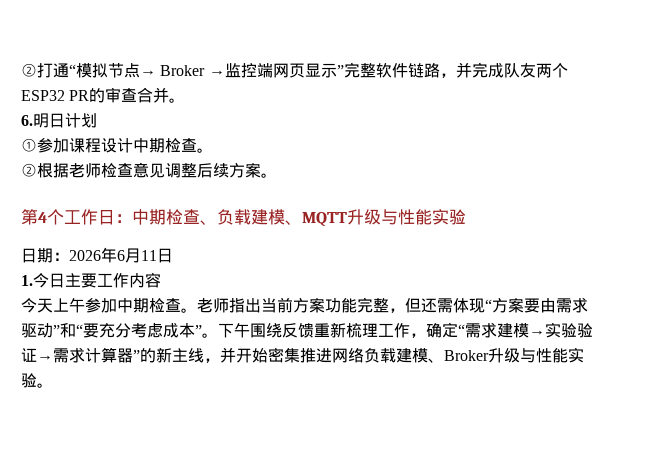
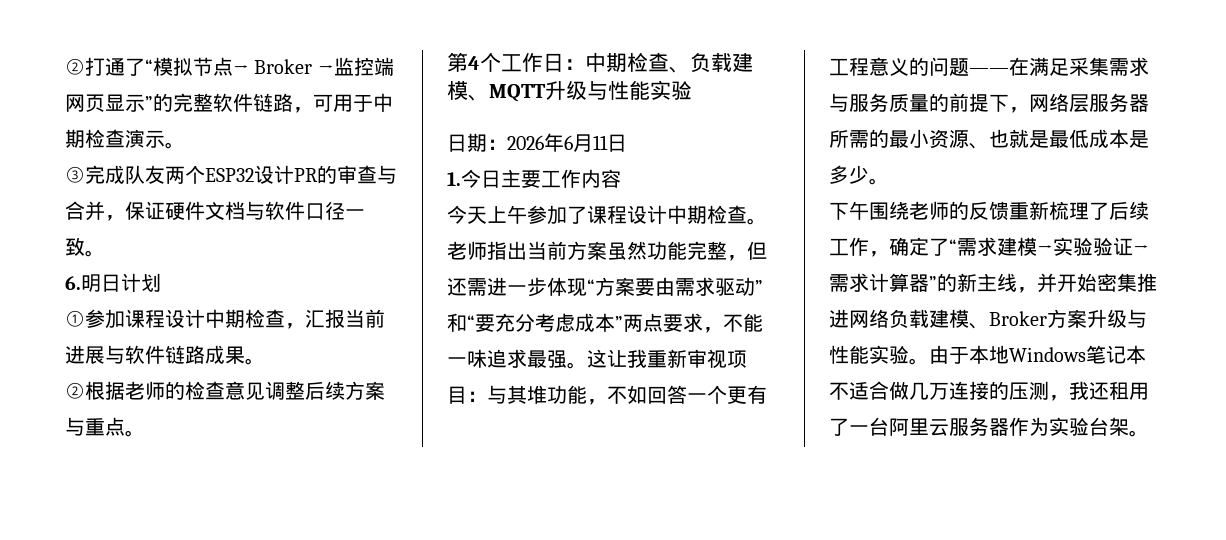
(69, 70) none -> [125,58,145,76] 了
(344, 70) none -> [153,93,173,112] 的
[455,62,472,78] 并 -> [313,93,393,112] [65,129,185,149] [65,166,85,183] 可用于中期检查演示。 // ③
(65, 95) none -> [254,165,294,184] 设计
[137,87,170,103] 合并 -> [377,165,397,184] [65,201,365,221] [65,237,85,256] 与合并，保证硬件文档与软件口径一致
(197, 145) none -> [285,309,385,329] [65,345,245,364] ，汇报当前进展与软件链路成果
(101, 170) none -> [165,381,185,400] 的
(261, 170) none -> [65,417,125,436] 与重点
(117, 305) none -> [567,205,667,224] 了课程设计
(325, 305) none -> [607,241,647,260] 虽然
(453, 305) none -> [487,277,547,297] 进一步
[202,333,218,338] 。 -> [623,313,763,333] [447,349,747,369] [447,385,767,405] [829,57,1149,76] [829,93,1149,113] [829,129,1149,149] [829,165,889,185] 两点要求，不能一味追求最强。这让我重新审视项目：与其堆功能，不如回答一个更有工程意义的问题——在满足采集需求与服务质量的前提下，网络层服务器所需的最小资源、也就是最低成本是多少。 //
(282, 330) none -> [909,201,969,220] 老师的
(378, 330) none -> [1089,201,1149,220] 了后续
(458, 330) none -> [929,238,949,256] 了
(489, 355) none -> [1047,309,1087,328] 方案
(53, 385) none -> [929,345,1146,364] [829,381,1149,401] [829,417,1149,437] 由于本地Windows笔记本不适合做几万连接的压测，我还租用了一台阿里云服务器作为实验台架。

